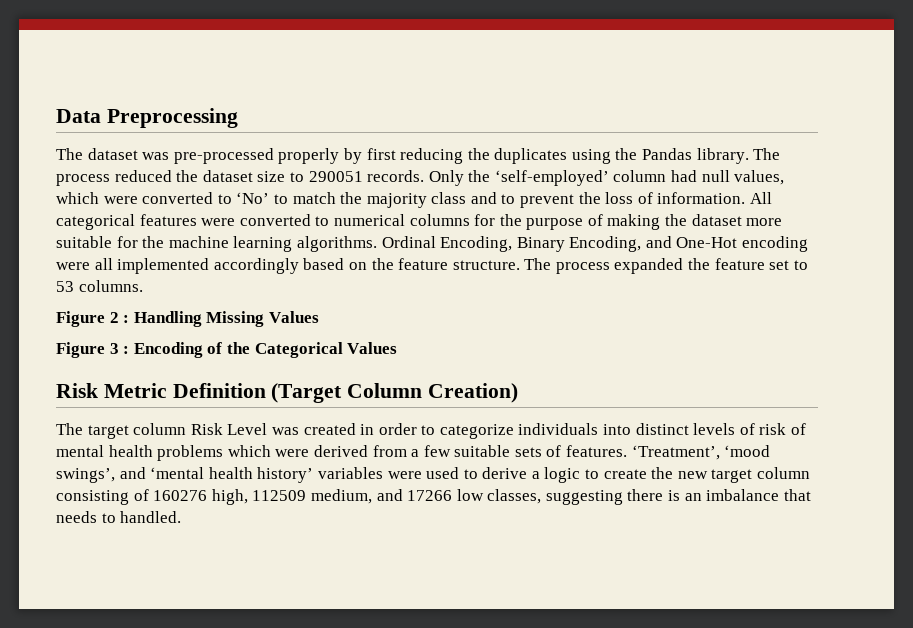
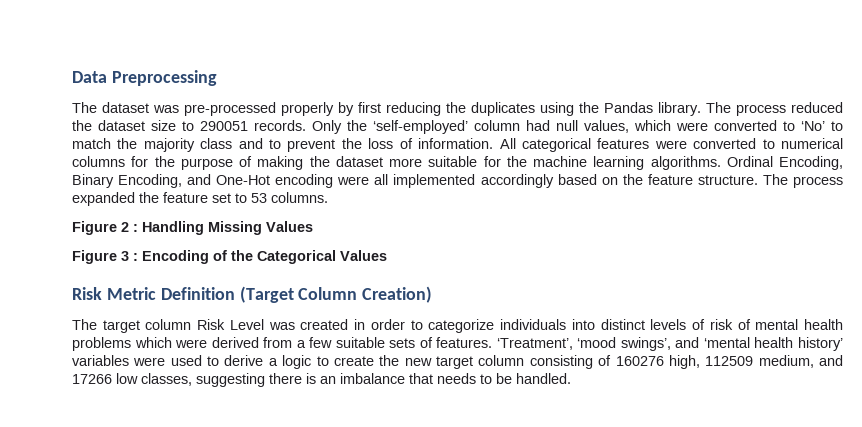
(116, 518) none -> [496,373,512,384] be

